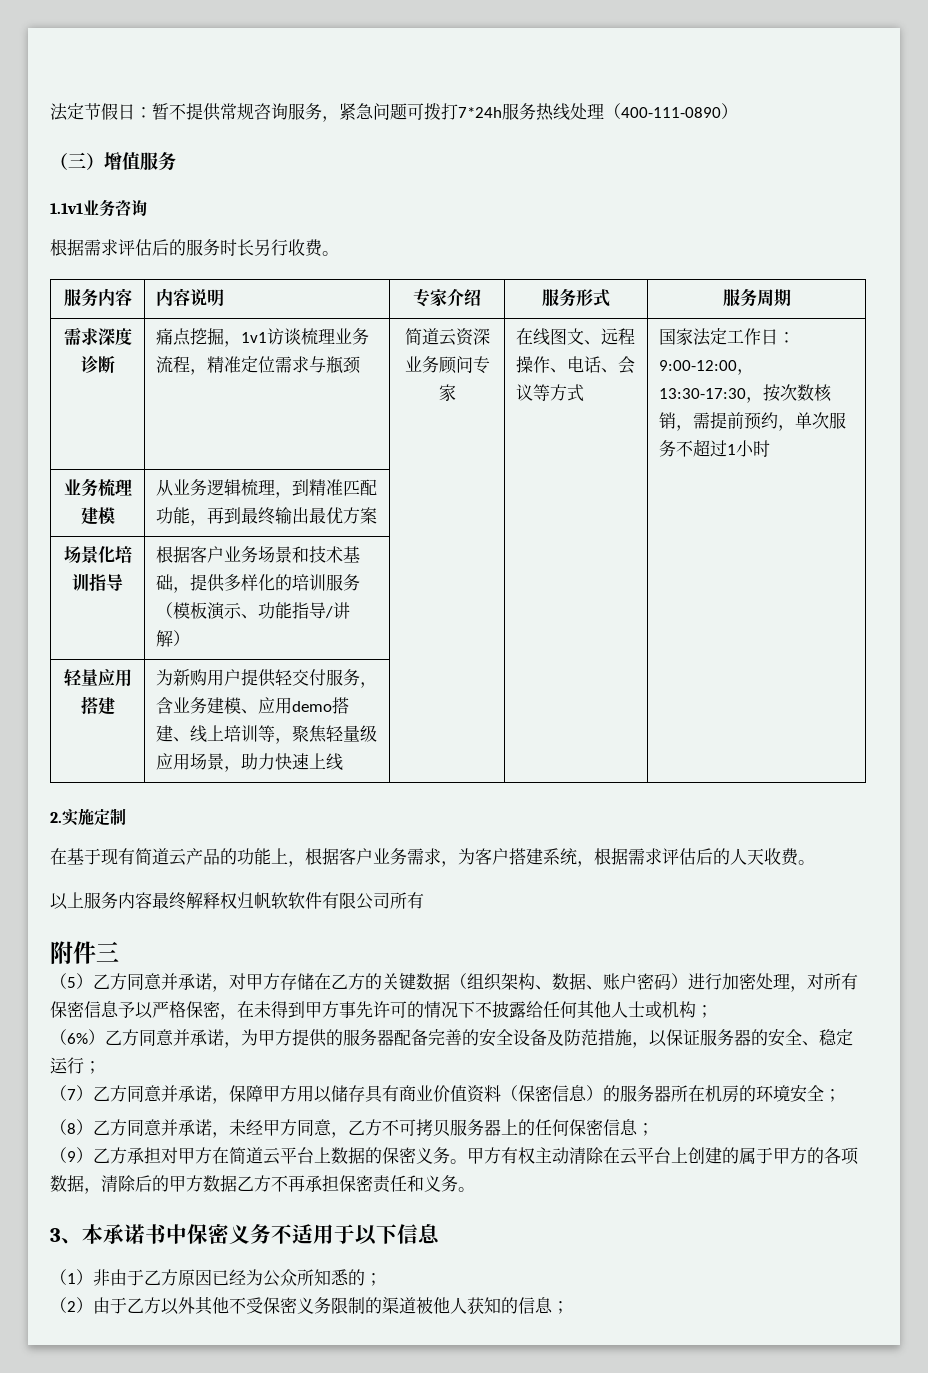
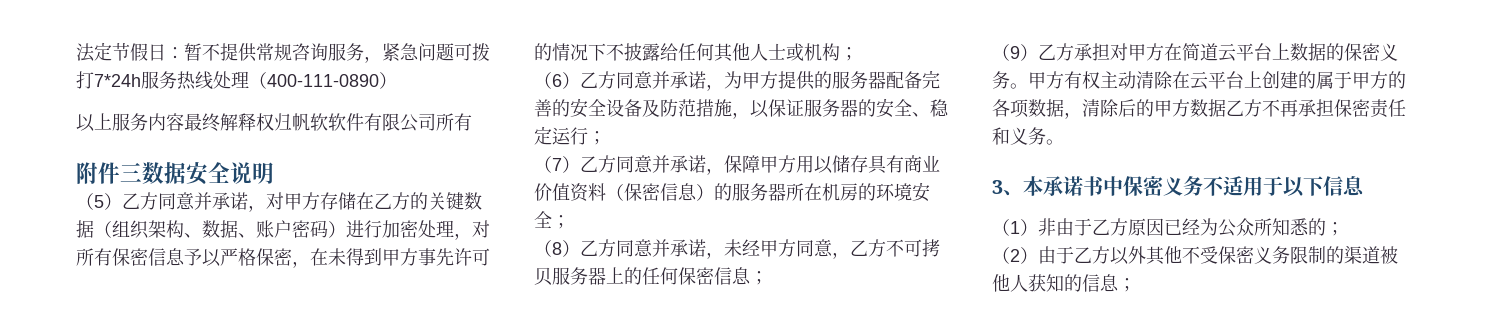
[50,152,176,171] [50,199,147,217] [50,239,339,257] [63,288,132,307] [156,288,225,306] [413,288,481,307] [542,288,610,307] [722,288,791,307] [63,327,132,345] [80,355,115,373] [156,328,370,347] [156,356,362,375] [404,328,490,346] [404,356,490,374] [438,384,456,402] [516,328,636,346] [516,356,636,374] [516,384,585,402] [659,328,796,346] [659,360,755,375] [659,384,833,403] [659,412,847,431] [659,439,771,457] [63,478,132,497] [80,507,115,525] [156,479,378,498] [156,507,378,526] [63,546,132,564] [72,573,123,591] [156,546,361,563] [156,574,361,593] [156,602,351,620] [156,630,191,647] [63,669,132,687] [80,696,115,715] [156,669,378,688] [156,697,350,714] [156,725,378,744] [156,753,344,772] [50,808,126,826] [50,848,815,867] // （三）增值服务 // 1.1v1业务咨询 // 根据需求评估后的服务时长另行收费。 // 服务内容 | 内容说明 | 专家介绍 | 服务形式 | 服务周期 // 需求深度诊断 | 痛点挖掘，1v1访谈梳理业务流程，精准定位需求与瓶颈 | 简道云资深业务顾问专家 | 在线图文、远程操作、电话、会议等方式 | 国家法定工作日：9:00-12:00，13:30-17:30，按次数核销，需提前预约，单次服务不超过1小时 // 业务梳理建模 | 从业务逻辑梳理，到精准匹配功能，再到最终输出最优方案 | | | // 场景化培训指导 | 根据客户业务场景和技术基础，提供多样化的培训服务（模板演示、功能指导/讲解） | | | // 轻量应用搭建 | 为新购用户提供轻交付服务，含业务建模、应用demo搭建、线上培训等，聚焦轻量级应用场景，助力快速上线 | | | // 2.实施定制 // 在基于现有简道云产品的功能上，根据客户业务需求，为客户搭建系统，根据需求评估后的人天收费。 -> (397, 80) none
(119, 951) none -> [142,162,274,185] 数据安全说明
[67,1033,88,1044] 6% -> [552,74,562,87] 6

